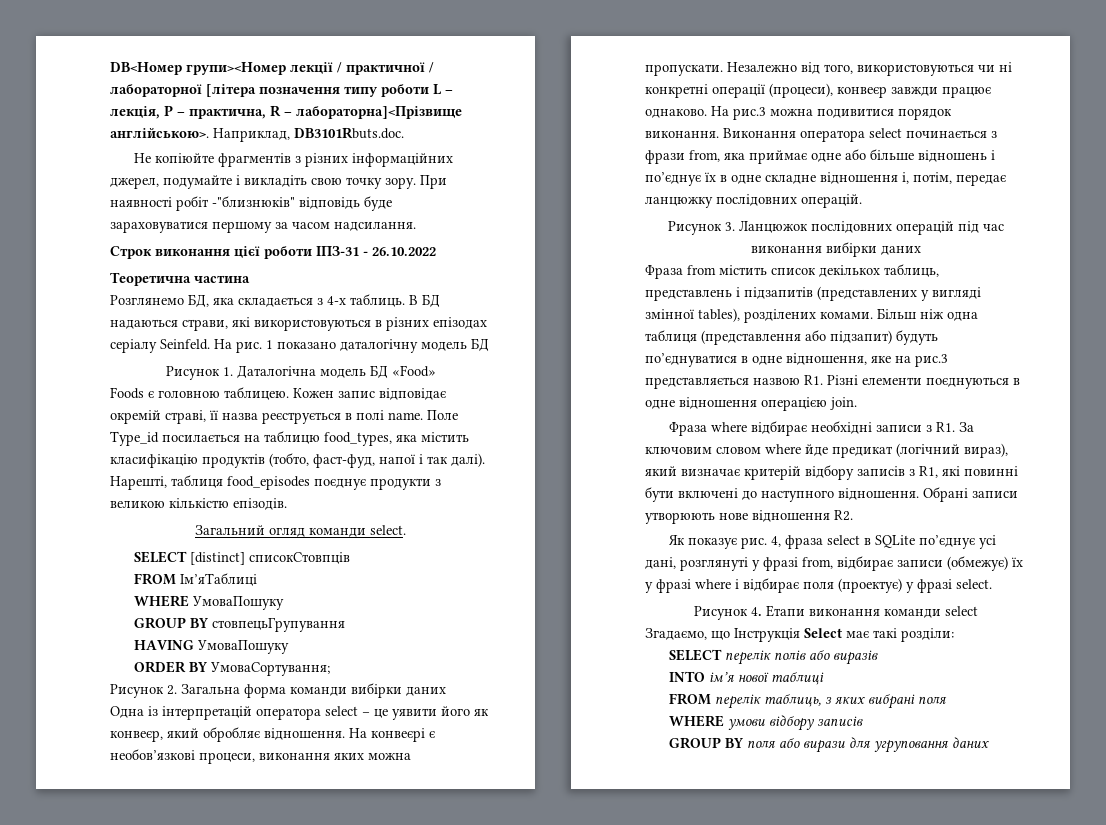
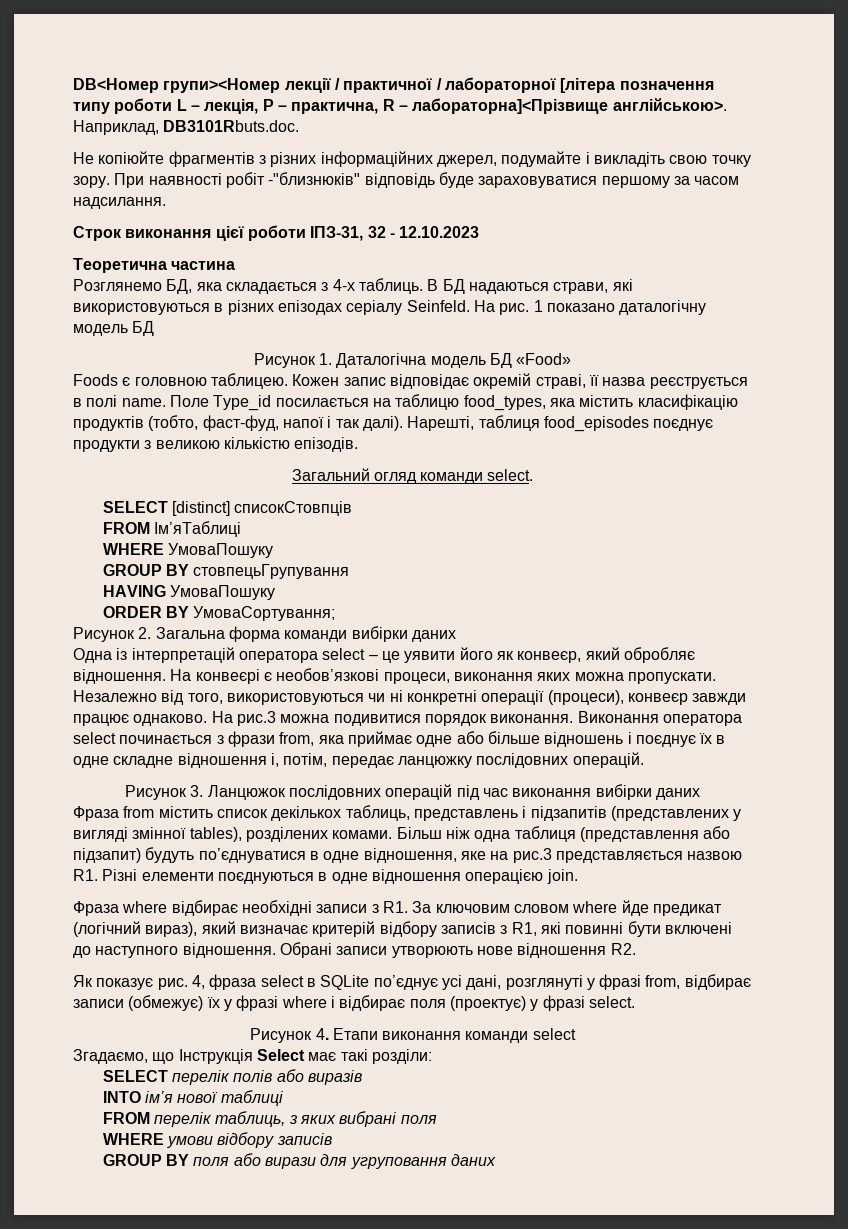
[316,246,436,256] ІПЗ-31 - 26.10.2022 -> [310,226,480,241] ІПЗ-31, 32 - 12.10.2023
[645,172,701,186] по’єднує -> [635,735,696,747] поєднує

